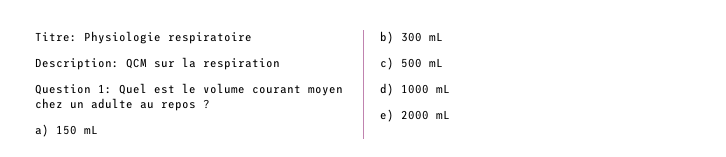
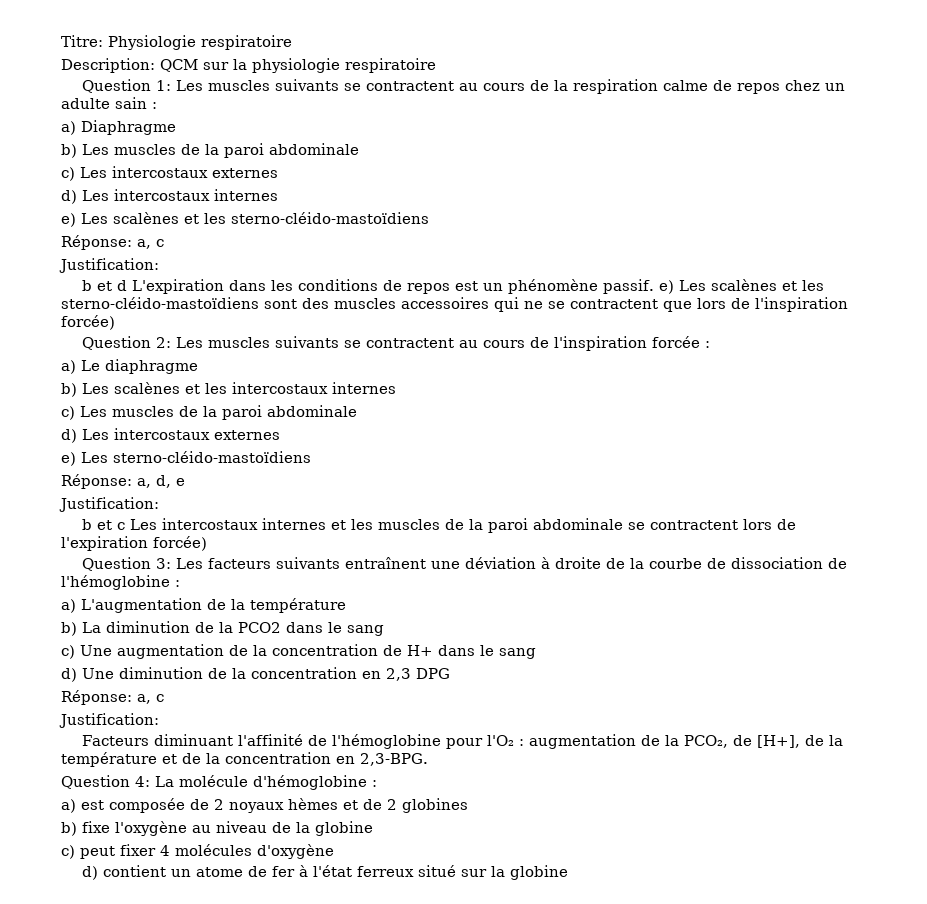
[203,58,280,70] respiration -> [252,58,436,73] physiologie respiratoire
[119,83,343,96] [35,98,210,111] [35,124,98,137] [380,31,443,44] [380,57,443,70] [380,83,450,96] [380,109,450,122] Quel est le volume courant moyen chez un adulte au repos ? // a) 150 mL // b) 300 mL // c) 500 mL // d) 1000 mL // e) 2000 mL -> [176,79,846,94] [61,97,157,109] [61,120,176,135] [61,143,359,158] [61,166,278,181] [61,189,278,204] [61,212,429,227] [61,235,164,250] [59,258,159,273] [82,279,825,294] [61,297,848,312] [61,315,115,330] [82,336,711,351] [61,359,198,374] [61,382,396,397] [61,405,357,420] [61,428,280,443] [61,451,311,466] [61,474,185,489] [59,497,159,512] [82,518,797,533] [61,536,207,551] [82,557,848,571] [61,575,180,590] [61,598,346,613] [61,621,384,636] [61,644,536,659] [61,667,450,682] [61,690,164,705] [59,713,159,728] [82,734,844,749] [61,752,428,767] [61,775,377,790] [61,798,468,813] [61,821,373,836] [61,844,334,859] [82,865,569,880] Les muscles suivants se contractent au cours de la respiration calme de repos chez un adulte sain : // a) Diaphragme // b) Les muscles de la paroi abdominale // c) Les intercostaux externes // d) Les intercostaux internes // e) Les scalènes et les sterno-cléido-mastoïdiens // Réponse: a, c // Justification: // b et d L'expiration dans les conditions de repos est un phénomène passif. e) Les scalènes et les sterno-cléido-mastoïdiens sont des muscles accessoires qui ne se contractent que lors de l'inspiration forcée) // Question 2: Les muscles suivants se contractent au cours de l'inspiration forcée : // a) Le diaphragme // b) Les scalènes et les intercostaux internes // c) Les muscles de la paroi abdominale // d) Les intercostaux externes // e) Les sterno-cléido-mastoïdiens // Réponse: a, d, e // Justification: // b et c Les intercostaux internes et les muscles de la paroi abdominale se contractent lors de l'expiration forcée) // Question 3: Les facteurs suivants entraînent une déviation à droite de la courbe de dissociation de l'hémoglobine : // a) L'augmentation de la température // b) La diminution de la PCO2 dans le sang // c) Une augmentation de la concentration de H+ dans le sang // d) Une diminution de la concentration en 2,3 DPG // Réponse: a, c // Justification: // Facteurs diminuant l'affinité de l'hémoglobine pour l'O₂ : augmentation de la PCO₂, de [H+], de la température et de la concentration en 2,3-BPG. // Question 4: La molécule d'hémoglobine : // a) est composée de 2 noyaux hèmes et de 2 globines // b) fixe l'oxygène au niveau de la globine // c) peut fixer 4 molécules d'oxygène // d) contient un atome de fer à l'état ferreux situé sur la globine

